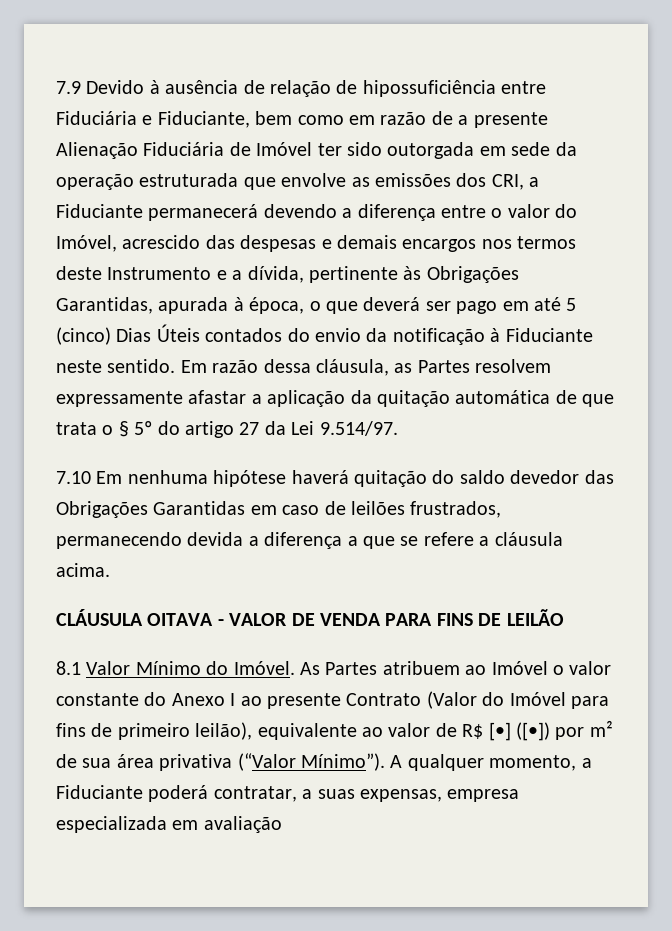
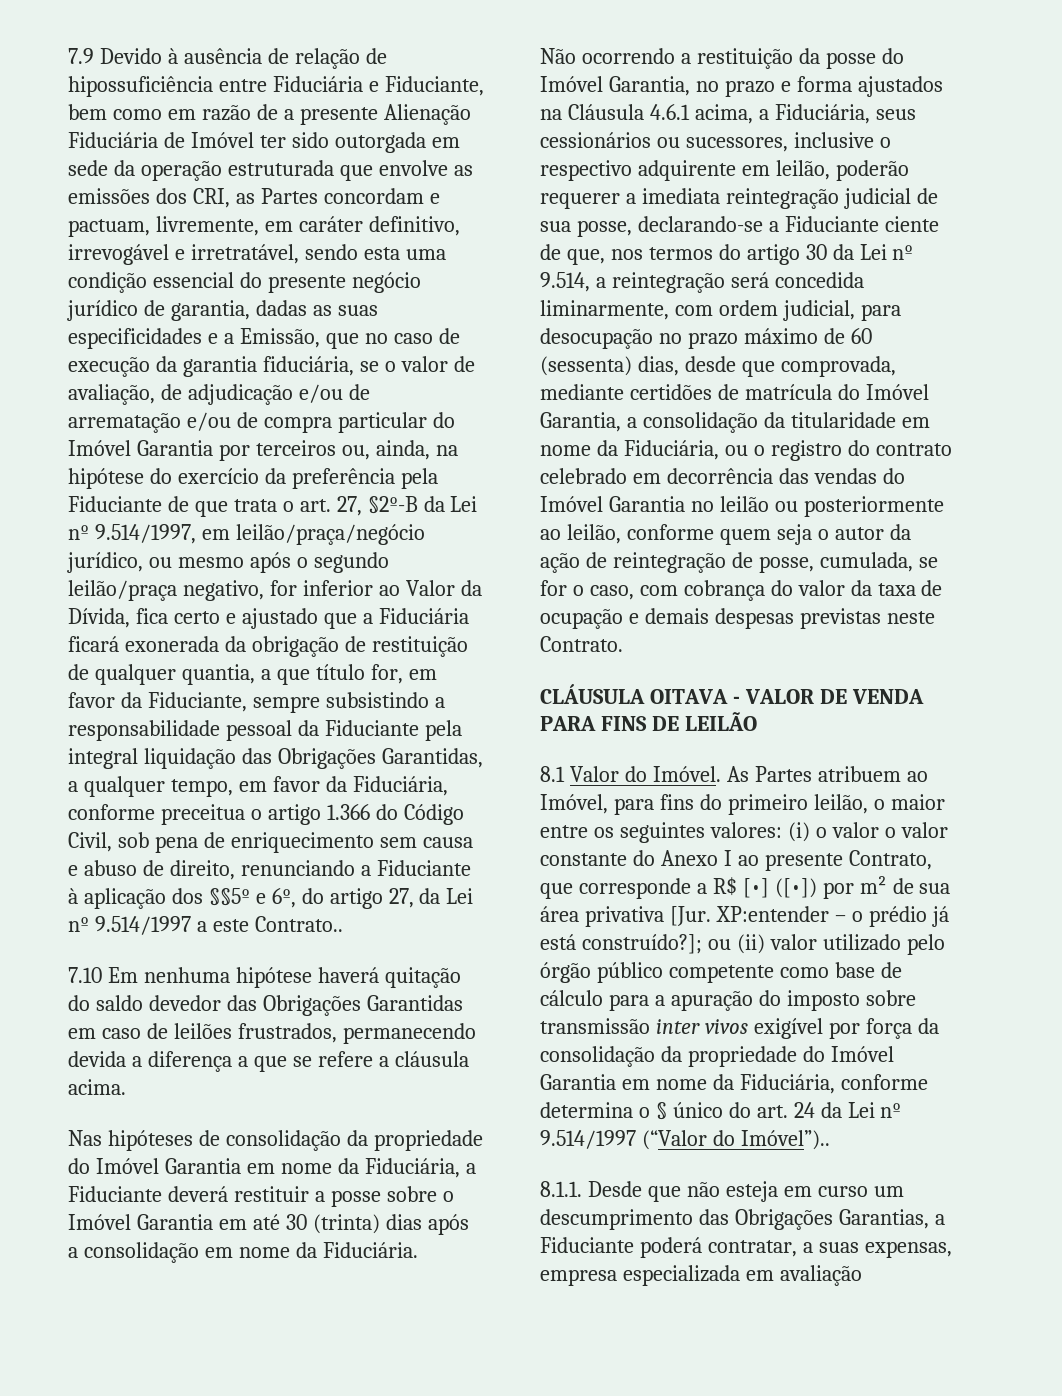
[529,177,540,187] [56,204,578,221] [56,235,577,252] [56,266,519,283] [56,297,577,314] [56,324,593,345] [56,359,552,376] [56,390,615,407] [56,421,398,438] a Fiduciante permanecerá devendo a diferença entre o valor do Imóvel, acrescido das despesas e demais encargos nos termos deste Instrumento e a dívida, pertinente às Obrigações Garantidas, apurada à época, o que deverá ser pago em até 5 (cinco) Dias Úteis contados do envio da notificação à Fiduciante neste sentido. Em razão dessa cláusula, as Partes resolvem expressamente afastar a aplicação da quitação automática de que trata o § 5º do artigo 27 da Lei 9.514/97. -> [235,188,440,204] [68,216,460,237] [68,244,446,265] [68,272,421,293] [67,300,378,321] [68,328,460,349] [68,356,475,377] [68,384,370,405] [68,412,455,433] [68,440,458,461] [68,468,438,489] [68,496,478,517] [68,524,425,545] [67,552,389,573] [68,580,482,601] [68,608,469,629] [68,636,468,657] [68,664,437,685] [68,692,445,713] [68,720,462,741] [68,748,483,769] [68,776,448,797] [68,804,464,825] [68,832,473,853] [68,860,471,880] [68,888,474,909] [68,916,343,935] as Partes concordam e pactuam, livremente, em caráter definitivo, irrevogável e irretratável, sendo esta uma condição essencial do presente negócio jurídico de garantia, dadas as suas especificidades e a Emissão, que no caso de execução da garantia fiduciária, se o valor de avaliação, de adjudicação e/ou de arrematação e/ou de compra particular do Imóvel Garantia por terceiros ou, ainda, na hipótese do exercício da preferência pela Fiduciante de que trata o art. 27, §2º-B da Lei nº 9.514/1997, em leilão/praça/negócio jurídico, ou mesmo após o segundo leilão/praça negativo, for inferior ao Valor da Dívida, fica certo e ajustado que a Fiduciária ficará exonerada da obrigação de restituição de qualquer quantia, a que título for, em favor da Fiduciante, sempre subsistindo a responsabilidade pessoal da Fiduciante pela integral liquidação das Obrigações Garantidas, a qualquer tempo, em favor da Fiduciária, conforme preceitua o artigo 1.366 do Código Civil, sob pena de enriquecimento sem causa e abuso de direito, renunciando a Fiduciante à aplicação dos §§5º e 6º, do artigo 27, da Lei nº 9.514/1997 a este Contrato..
(110, 570) none -> [68,1130,483,1151] [68,1158,476,1178] [68,1186,454,1207] [68,1214,469,1235] [68,1242,418,1263] [540,48,904,69] [540,76,943,97] [540,104,916,124] [540,132,891,152] [540,160,909,181] [540,188,938,209] [540,216,939,237] [540,244,914,265] [540,272,864,293] [540,300,901,321] [540,328,872,349] [540,356,896,377] [540,384,929,400] [540,412,930,433] [540,440,952,461] [540,468,905,484] [540,496,944,517] [540,524,911,545] [540,552,938,573] [540,580,943,601] [540,608,935,629] [540,636,623,652] // Nas hipóteses de consolidação da propriedade do Imóvel Garantia em nome da Fiduciária, a Fiduciante deverá restituir a posse sobre o Imóvel Garantia em até 30 (trinta) dias após a consolidação em nome da Fiduciária. // Não ocorrendo a restituição da posse do Imóvel Garantia, no prazo e forma ajustados na Cláusula 4.6.1 acima, a Fiduciária, seus cessionários ou sucessores, inclusive o respectivo adquirente em leilão, poderão requerer a imediata reintegração judicial de sua posse, declarando-se a Fiduciante ciente de que, nos termos do artigo 30 da Lei nº 9.514, a reintegração será concedida liminarmente, com ordem judicial, para desocupação no prazo máximo de 60 (sessenta) dias, desde que comprovada, mediante certidões de matrícula do Imóvel Garantia, a consolidação da titularidade em nome da Fiduciária, ou o registro do contrato celebrado em decorrência das vendas do Imóvel Garantia no leilão ou posteriormente ao leilão, conforme quem seja o autor da ação de reintegração de posse, cumulada, se for o caso, com cobrança do valor da taxa de ocupação e demais despesas previstas neste Contrato.
[135,661,201,675] Mínimo -> (619, 774) none
[491,661,548,675] Imóvel -> [540,794,945,815] [540,822,879,843] Imóvel, para fins do primeiro leilão, o maior entre os seguintes valores: (i) o valor
[346,691,609,709] [56,722,457,740] Contrato (Valor do Imóvel para fins de primeiro leilão), equivalente ao valor de -> [848,850,932,870] [540,878,707,899] Contrato, que corresponde a
[237,753,577,771] (“Valor Mínimo”). A qualquer momento, -> [669,906,949,927] [540,934,945,955] [540,962,902,983] [540,990,916,1011] [540,1018,939,1039] [540,1046,894,1067] [540,1074,928,1094] [540,1102,902,1120] [540,1130,830,1150] [540,1181,904,1202] [540,1209,929,1230] [Jur. XP:entender – o prédio já está construído?]; ou (ii) valor utilizado pelo órgão público competente como base de cálculo para a apuração do imposto sobre transmissão inter vivos exigível por força da consolidação da propriedade do Imóvel Garantia em nome da Fiduciária, conforme determina o § único do art. 24 da Lei nº 9.514/1997 (“Valor do Imóvel”).. // 8.1.1. Desde que não esteja em curso um descumprimento das Obrigações Garantias,

